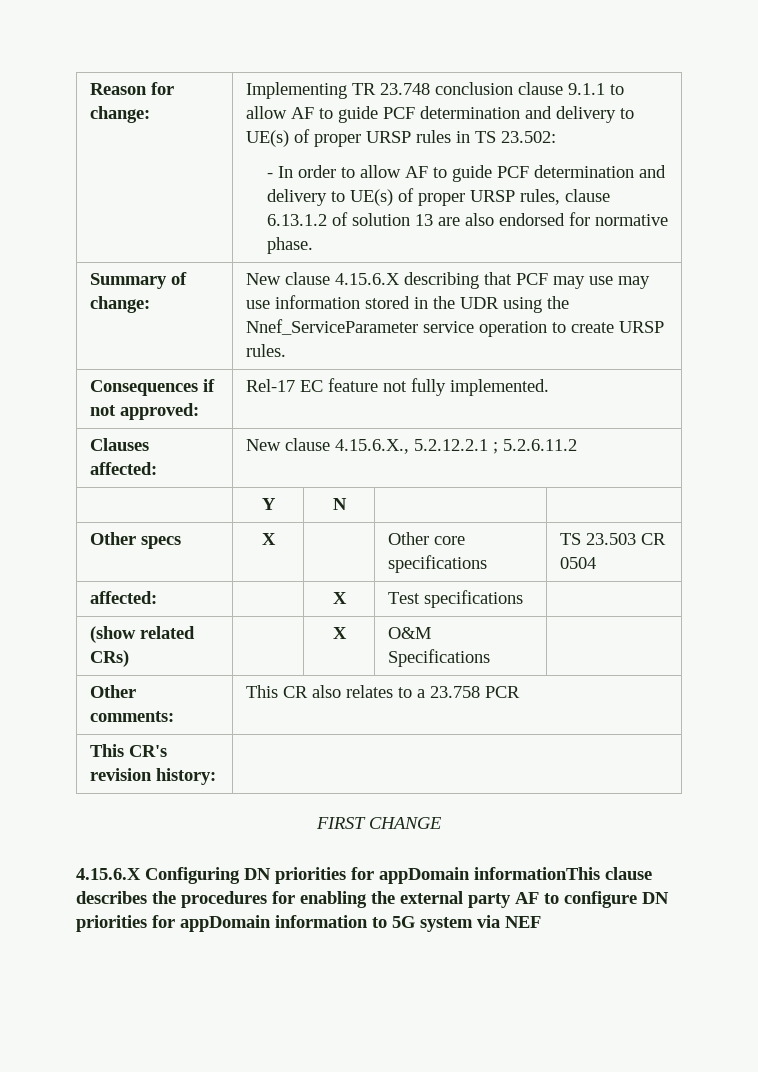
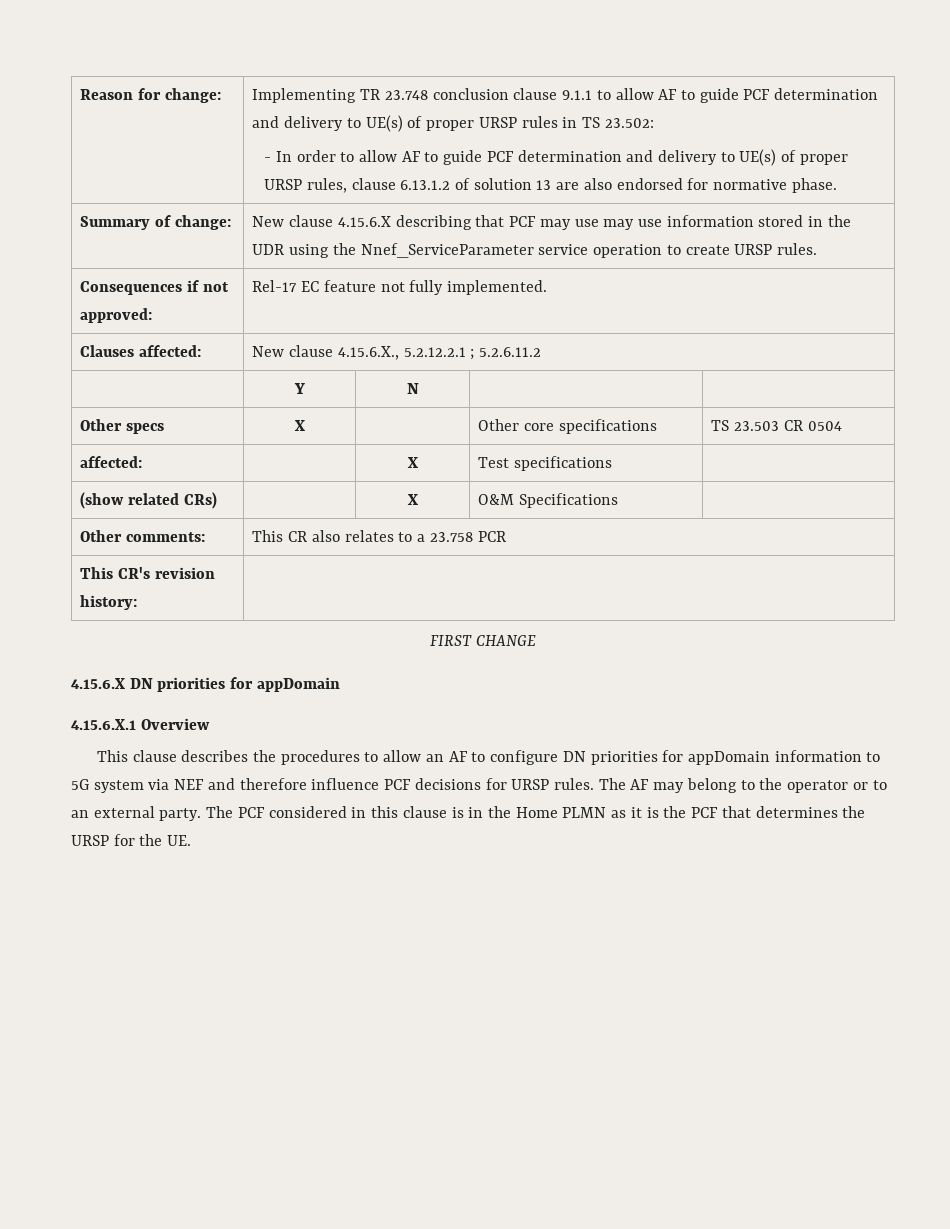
[145,867,600,884] Configuring DN priorities for appDomain informationThis -> [129,677,340,692] [71,718,210,730] [96,750,128,762] DN priorities for appDomain // 4.15.6.X.1 Overview // This
[272,891,511,908] for enabling the external party -> [364,750,444,762] to allow an
(541, 922) none -> [207,778,887,793] [71,806,866,821] [71,834,192,846] and therefore influence PCF decisions for URSP rules. The AF may belong to the operator or to an external party. The PCF considered in this clause is in the Home PLMN as it is the PCF that determines the URSP for the UE.

